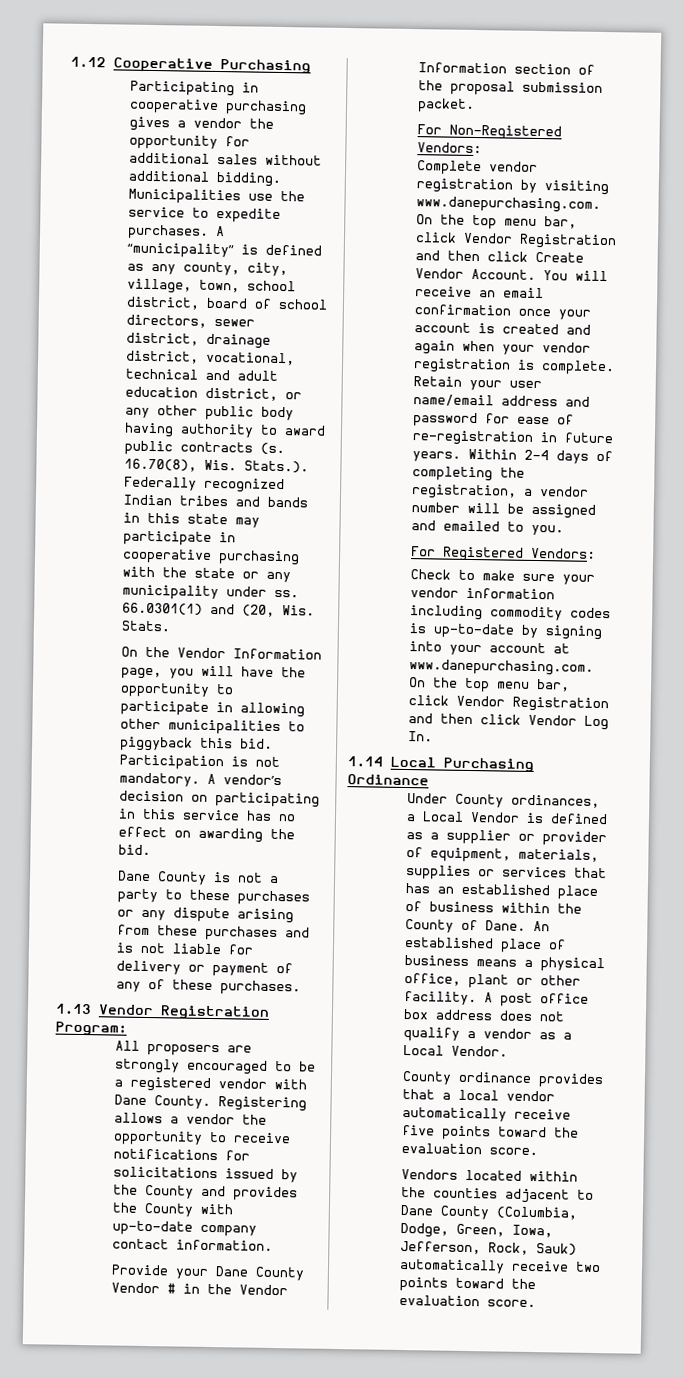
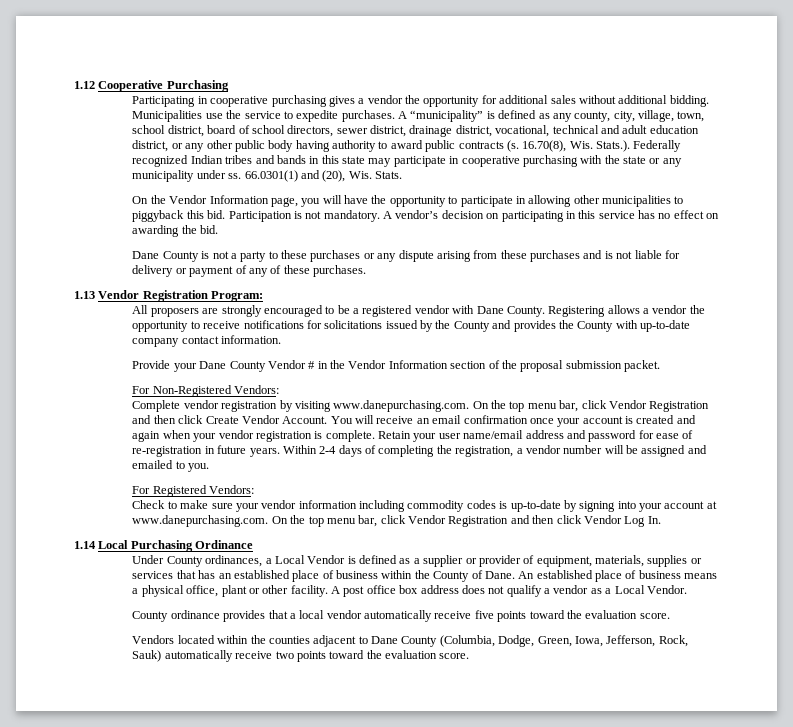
[241,604,275,617] (20, -> [322,170,346,182] (20),

